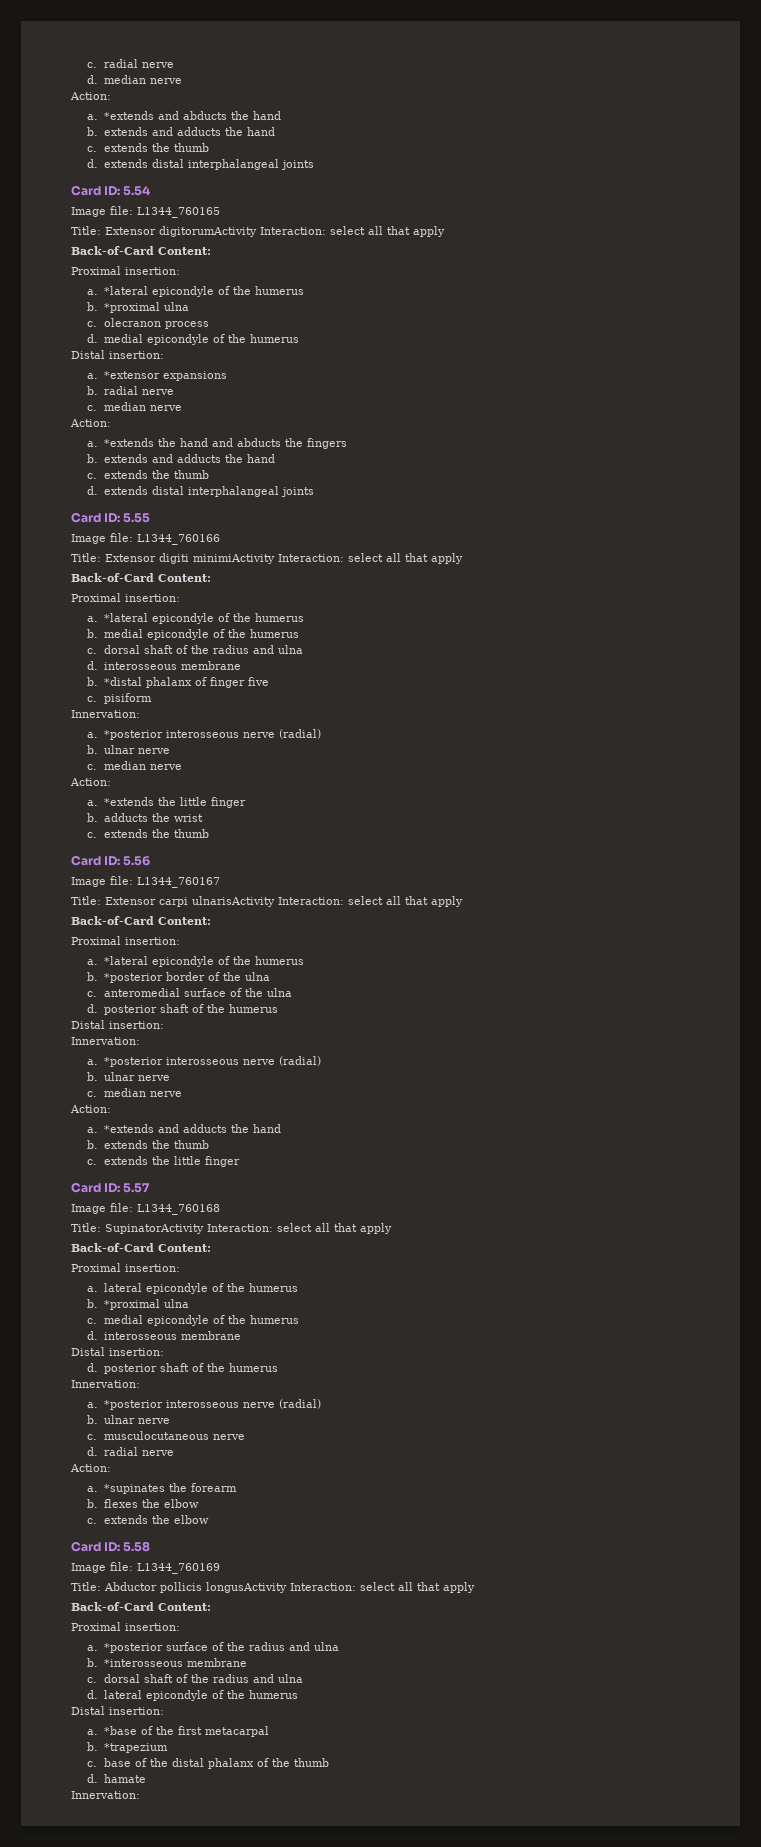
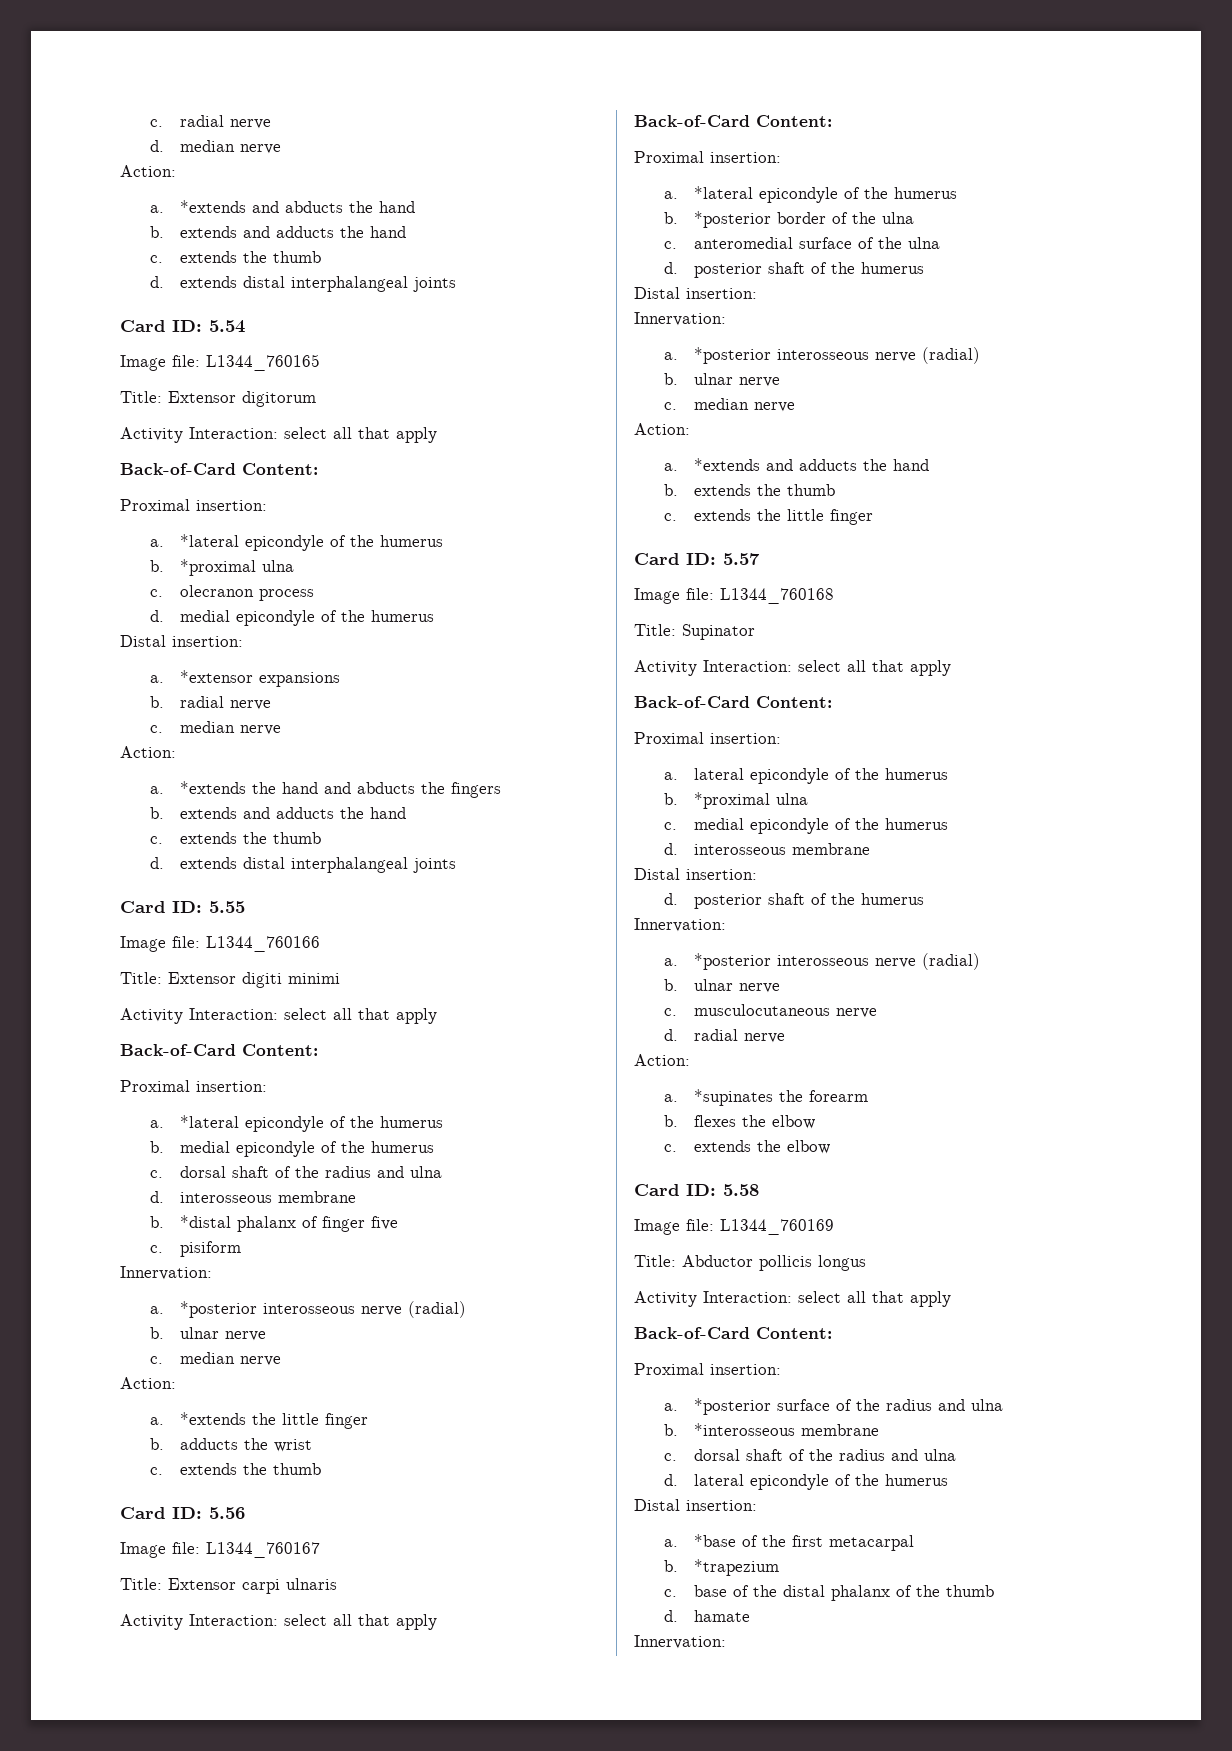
[159,226,257,237] digitorumActivity -> [242,391,316,407] [120,427,183,443] digitorum // Activity
[193,554,275,564] minimiActivity -> [288,973,340,984] [120,1008,183,1024] minimi // Activity
[192,896,275,907] ulnarisActivity -> [286,1578,337,1590] [120,1614,183,1630] ulnaris // Activity
[105,1224,204,1234] SupinatorActivity -> [682,624,755,640] [634,660,697,676] Supinator // Activity
[206,1582,287,1593] longusActivity -> [818,1255,866,1271] [634,1291,697,1307] longus // Activity

